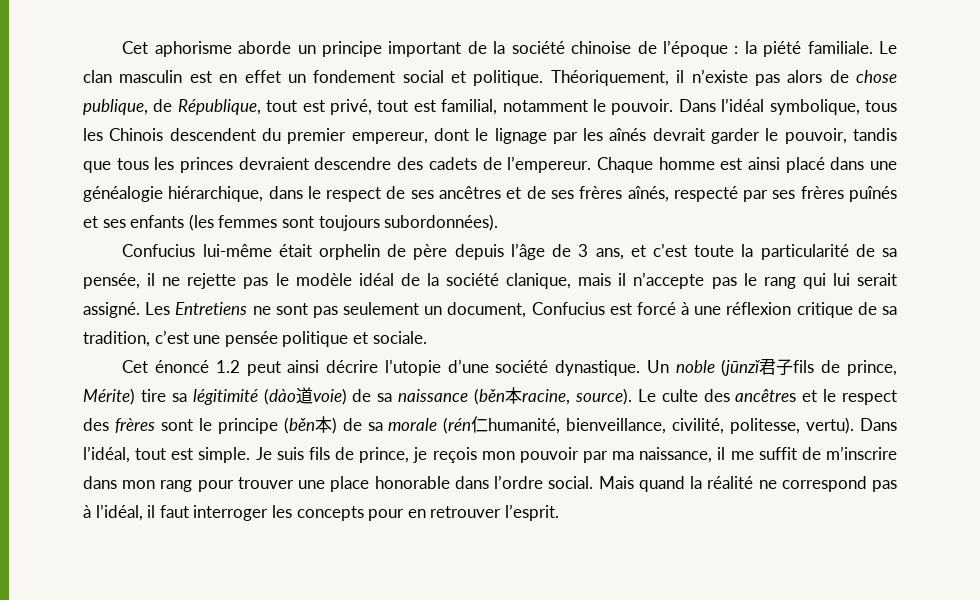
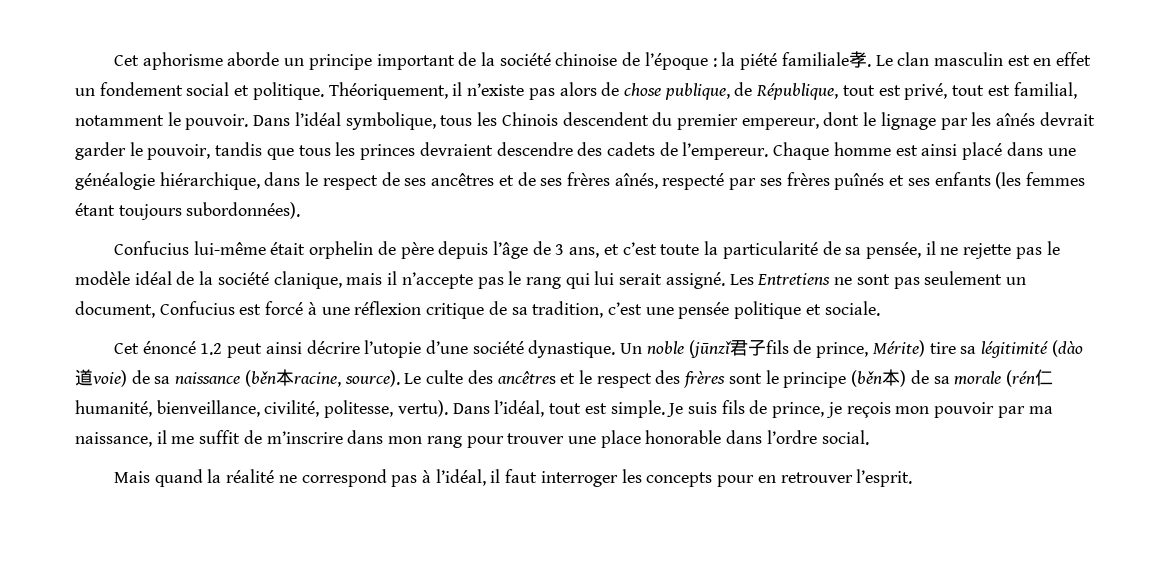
[807,41,873,54] familiale. -> [781,51,871,68] familiale孝.
[281,216,314,228] sont -> [75,203,115,216] étant
(594, 482) none -> (869, 437) //

